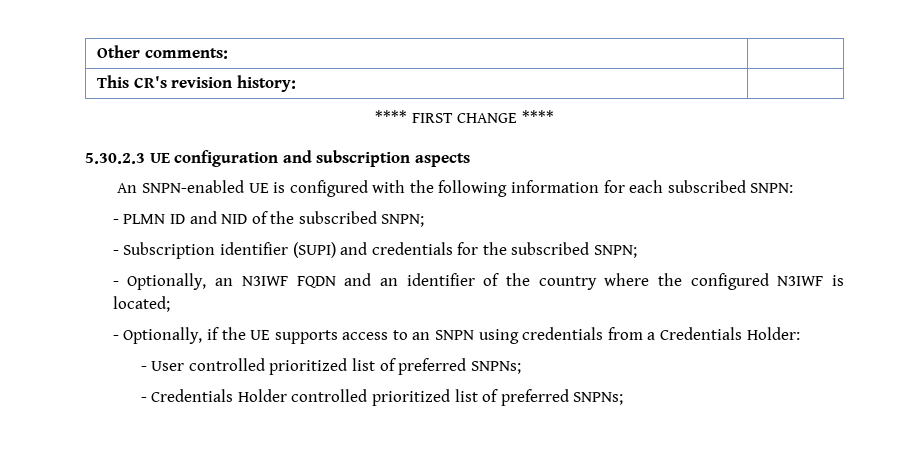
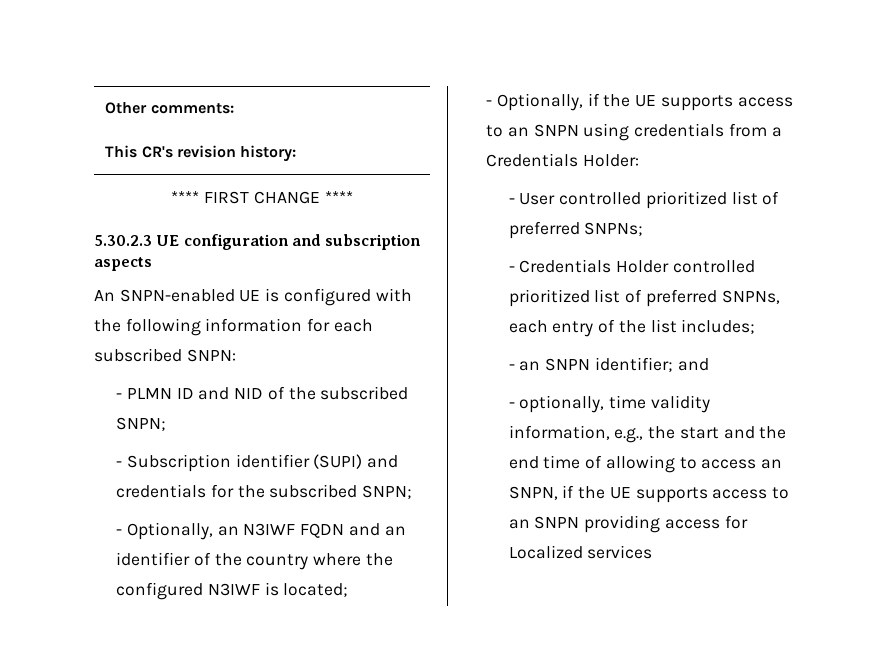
[573,392,624,405] SNPNs; -> [721,290,780,304] [508,319,756,337] [508,357,709,372] [508,395,710,413] [508,425,787,443] [508,455,782,473] [508,485,789,503] [508,515,748,533] [508,545,653,559] SNPNs, each entry of the list includes; // - an SNPN identifier; and // - optionally, time validity information, e.g., the start and the end time of allowing to access an SNPN, if the UE supports access to an SNPN providing access for Localized services

